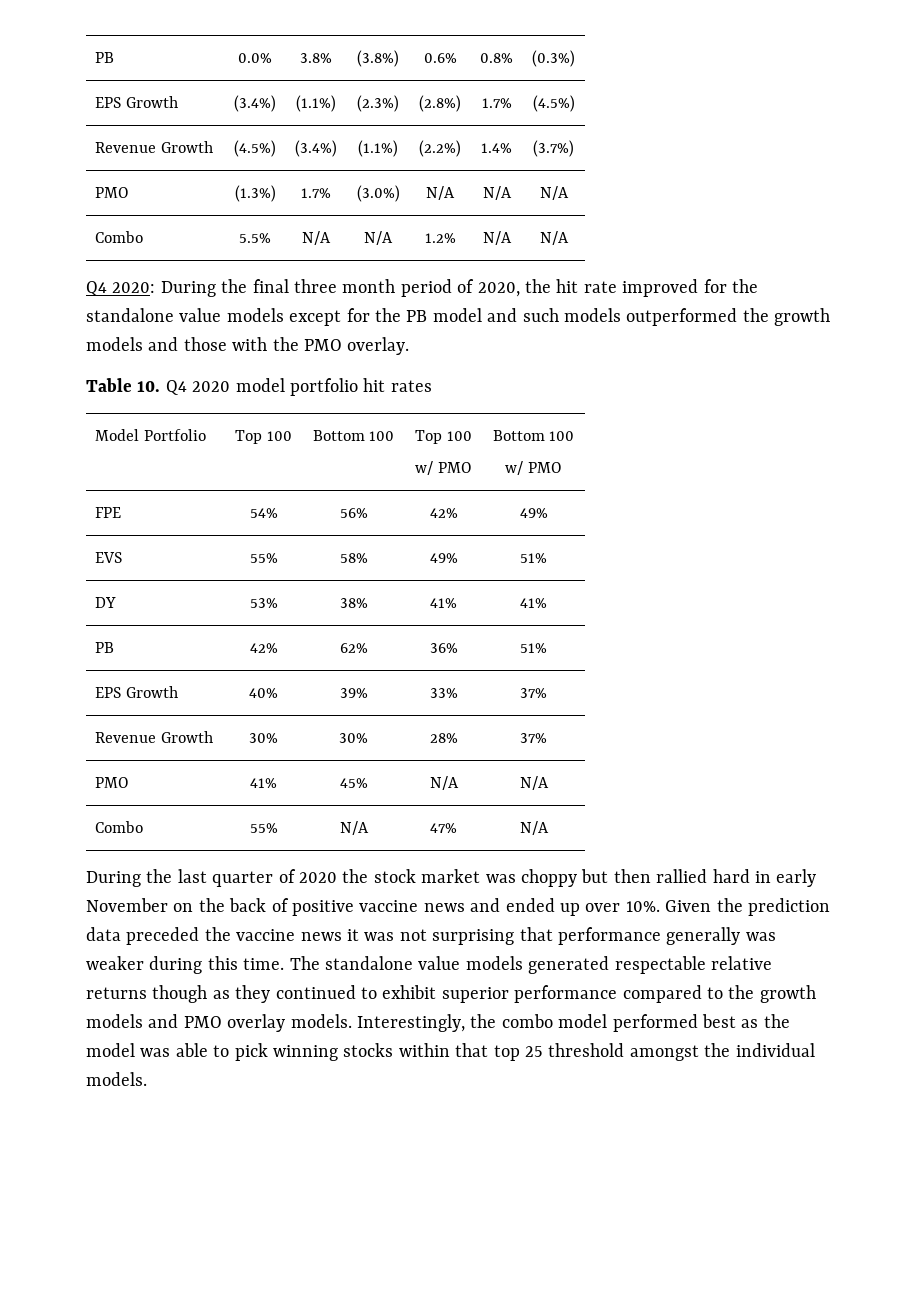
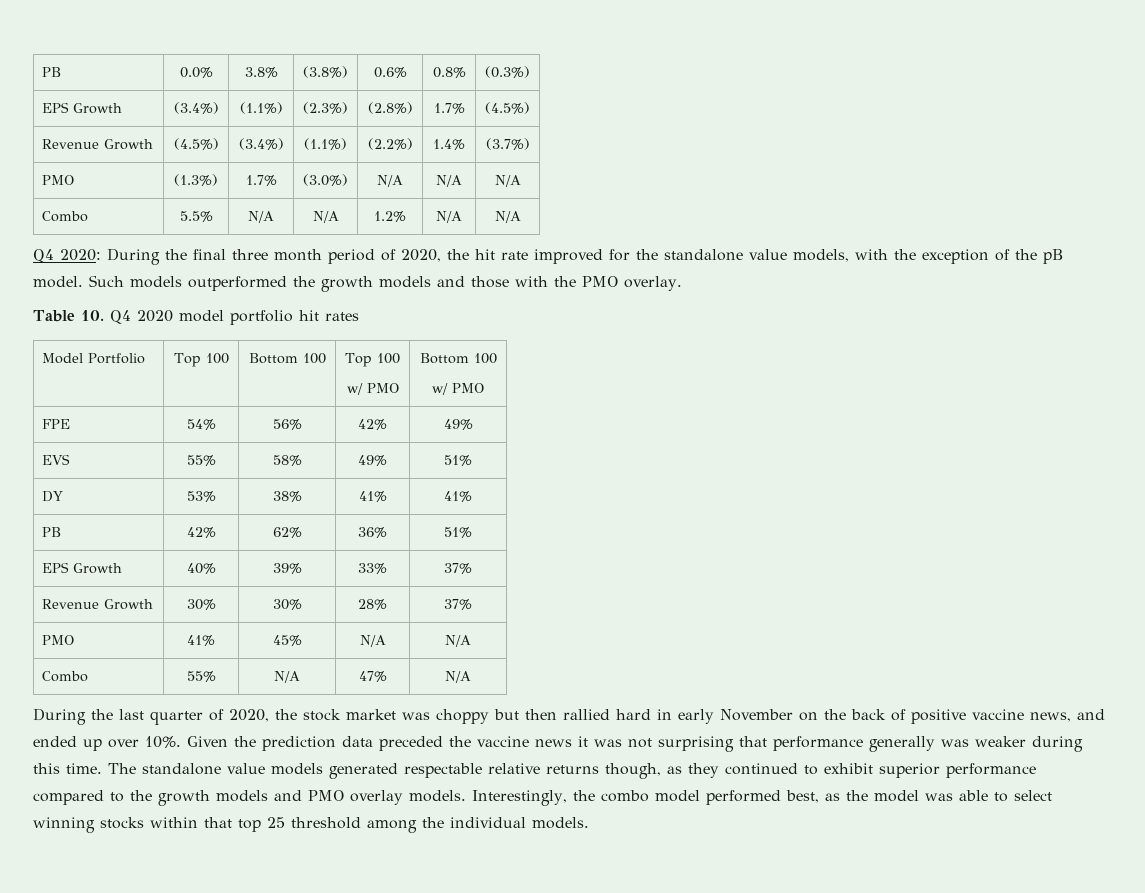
[226,308,559,326] models except for the PB model and such -> [793,249,1063,264] [33,275,124,288] models, with the exception of the pB model. Such
[299,872,337,883] 2020 -> [229,709,269,722] 2020,
[423,903,465,912] news -> [1030,712,1071,722] news,
[152,985,208,1003] though -> [605,763,661,779] though,
[701,1014,736,1028] best -> [785,790,819,803] best,
[234,1043,268,1061] pick -> [1013,790,1052,801] select
[629,1045,699,1061] amongst -> [367,820,417,833] among

